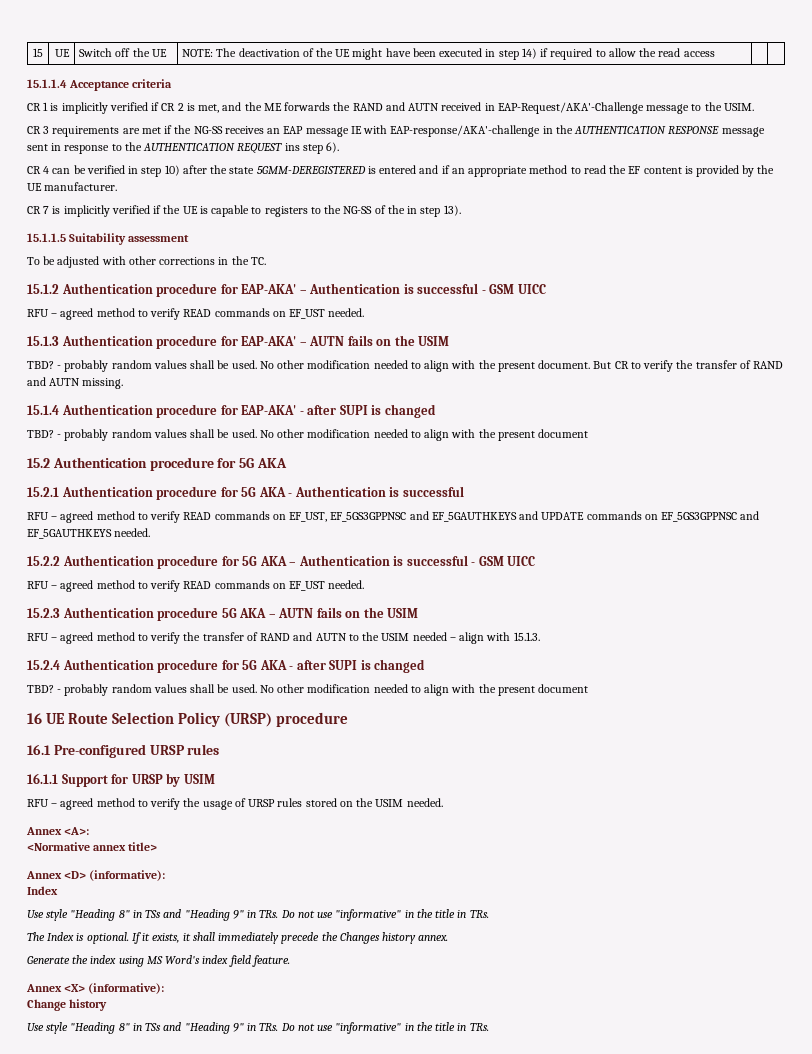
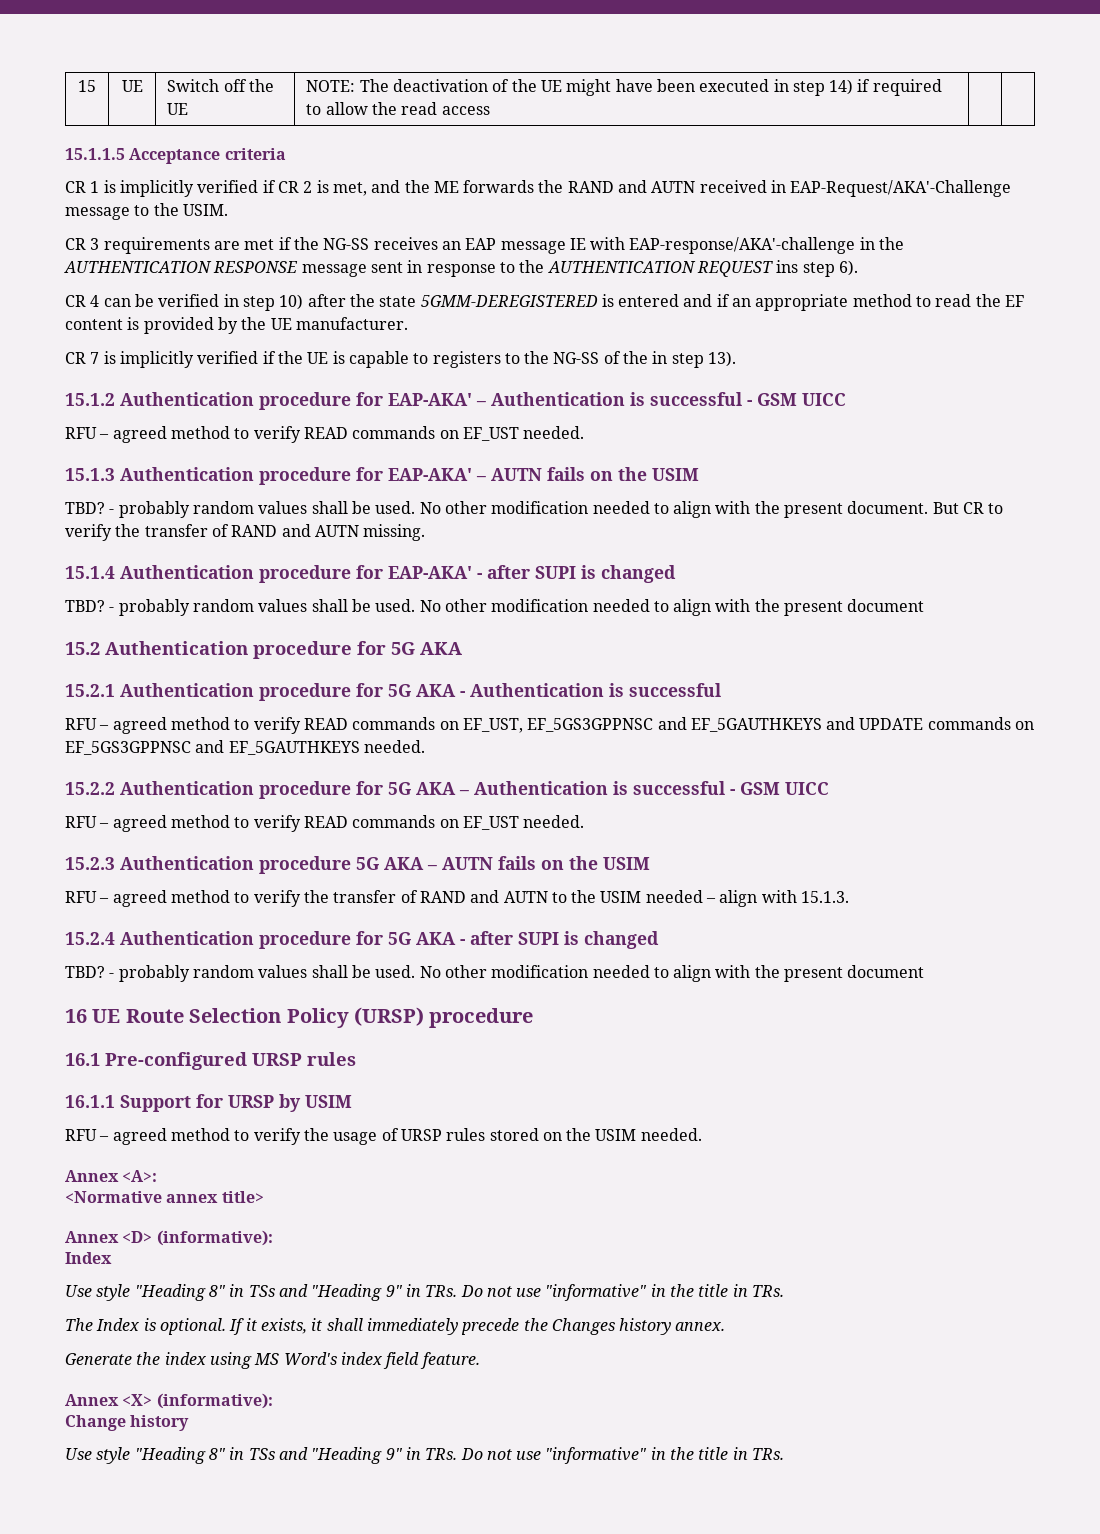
[27,79,67,88] 15.1.1.4 -> [65,148,125,160] 15.1.1.5
[27,233,190,245] [27,256,266,268] // 15.1.1.5 Suitability assessment // To be adjusted with other corrections in the TC. -> (737, 359) none

